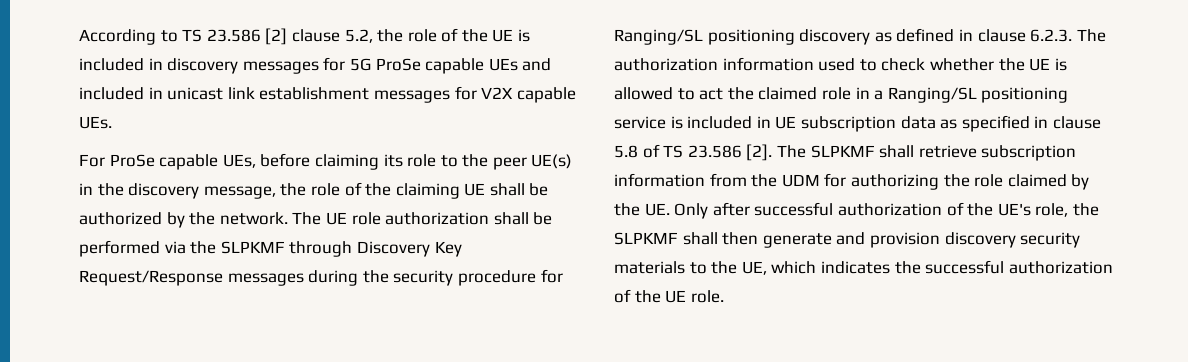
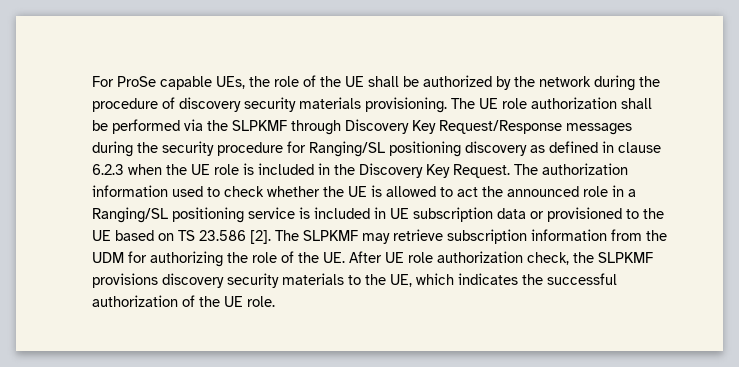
[79,28,373,45] According to TS 23.586 [2] clause 5.2, -> [92,76,245,90] For ProSe capable UEs,
[518,29,531,42] [79,57,552,74] [79,86,576,103] [79,116,112,129] [79,153,573,170] [79,182,486,199] is included in discovery messages for 5G ProSe capable UEs and included in unicast link establishment messages for V2X capable UEs. // For ProSe capable UEs, before claiming its role to the peer UE(s) in the discovery message, the role of the claiming UE -> (364, 81) none
[219,212,288,225] network. -> [539,75,660,91] [92,97,447,113] network during the procedure of discovery security materials provisioning.
[1030,29,1073,42] 6.2.3. -> [92,163,510,178] 6.2.3 when the UE role is included in the Discovery Key Request.
[758,87,818,100] claimed -> [507,186,579,197] announced
[940,115,1101,132] [614,144,660,158] as specified in clause 5.8 of -> [530,207,664,222] [92,230,174,241] or provisioned to the UE based on
[879,145,915,158] shall -> [362,233,390,244] may
[1007,174,1090,190] [614,202,1099,219] [614,232,940,248] claimed by the UE. Only after successful authorization of the UE's role, the SLPKMF shall then generate and provision -> [281,251,653,265] [92,273,158,288] of the UE. After UE role authorization check, the SLPKMF provisions

